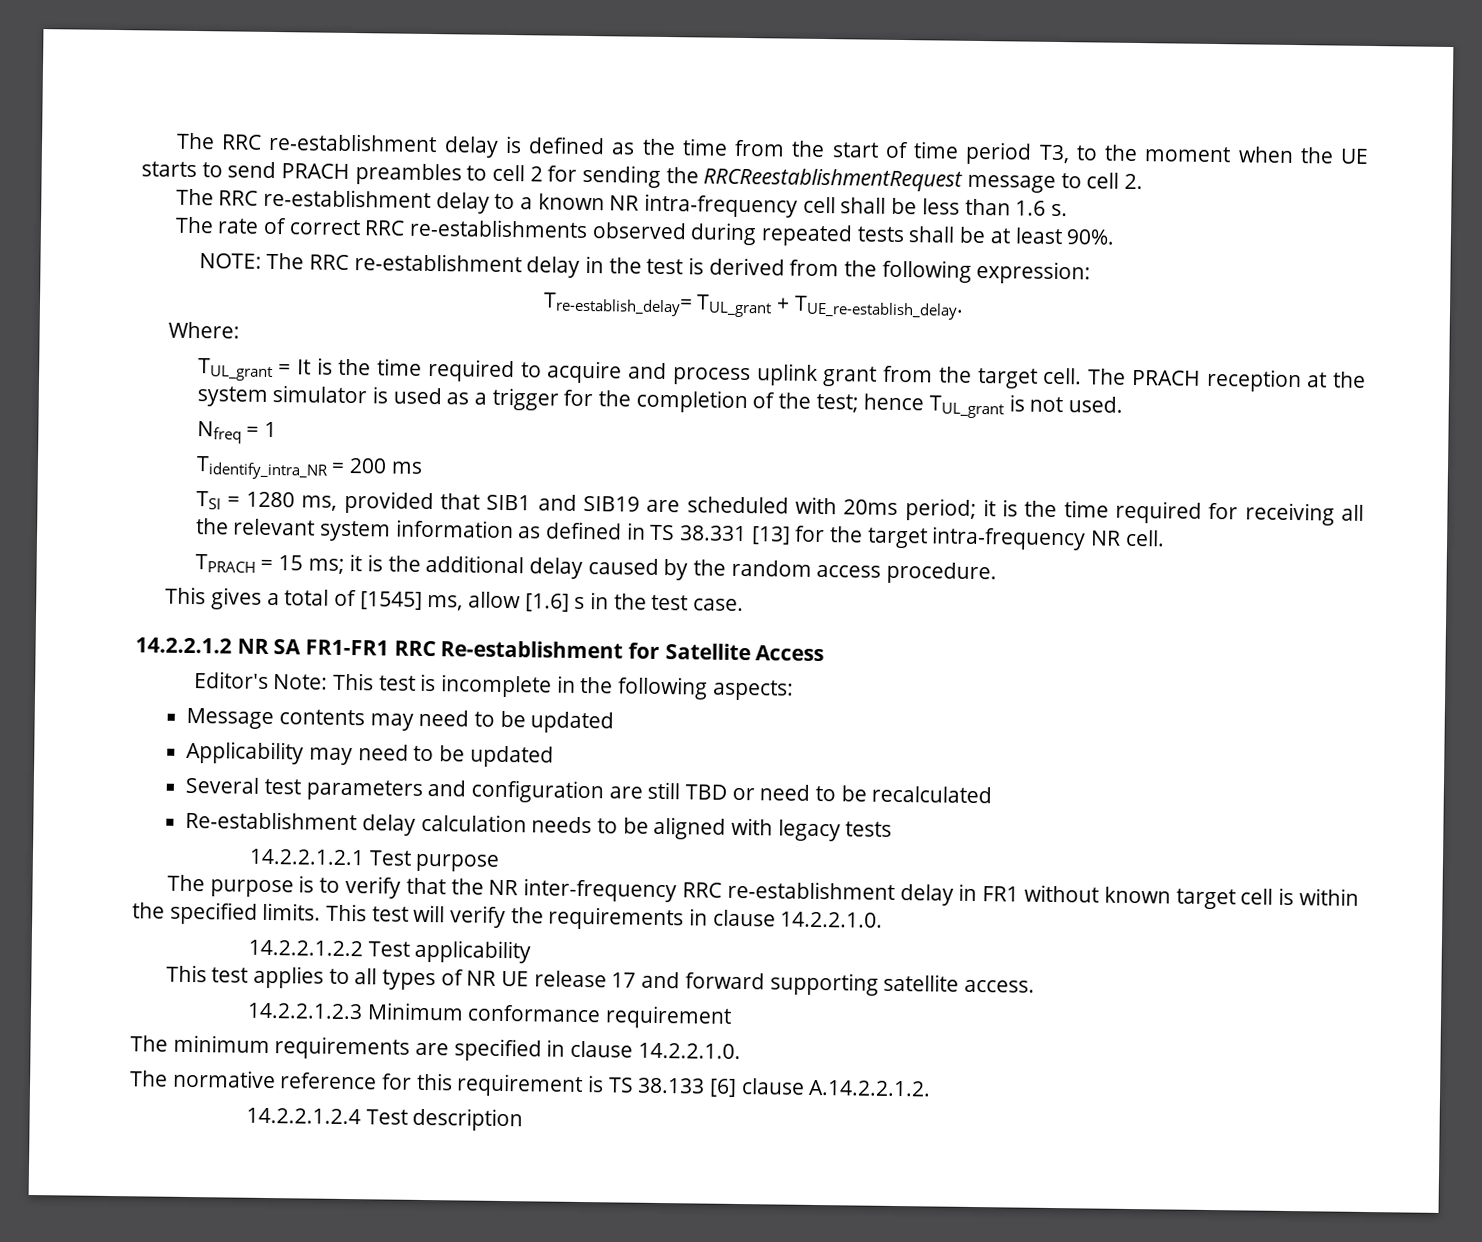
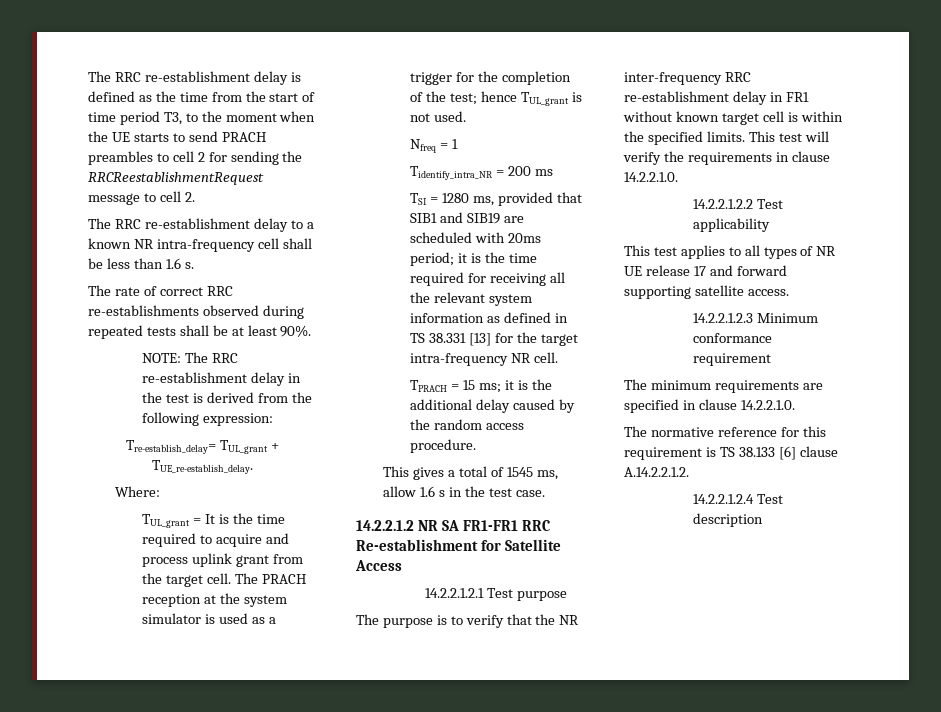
[359,591,423,610] [1545] -> [506,467,533,477] 1545
[524,593,570,612] [1.6] -> [420,486,436,497] 1.6
[193,671,794,701] [186,707,615,734] [186,740,554,768] [185,776,993,804] [185,810,893,842] // Editor's Note: This test is incomplete in the following aspects: // Message contents may need to be updated // Applicability may need to be updated // Several test parameters and configuration are still TBD or need to be recalculated // Re-establishment delay calculation needs to be aligned with legacy tests -> (402, 565) none

